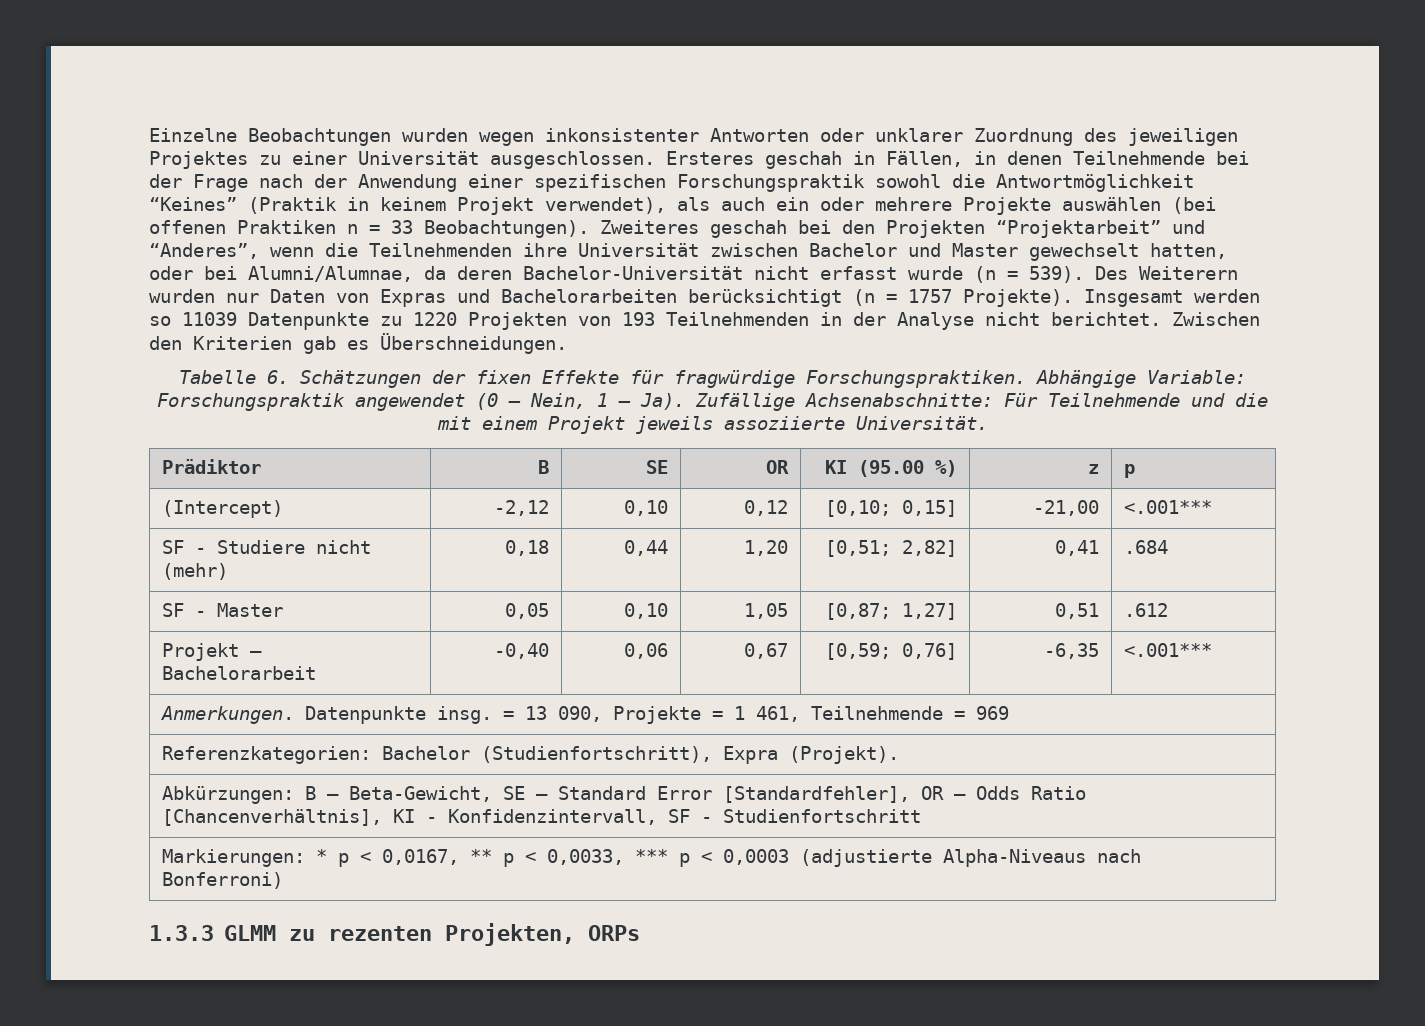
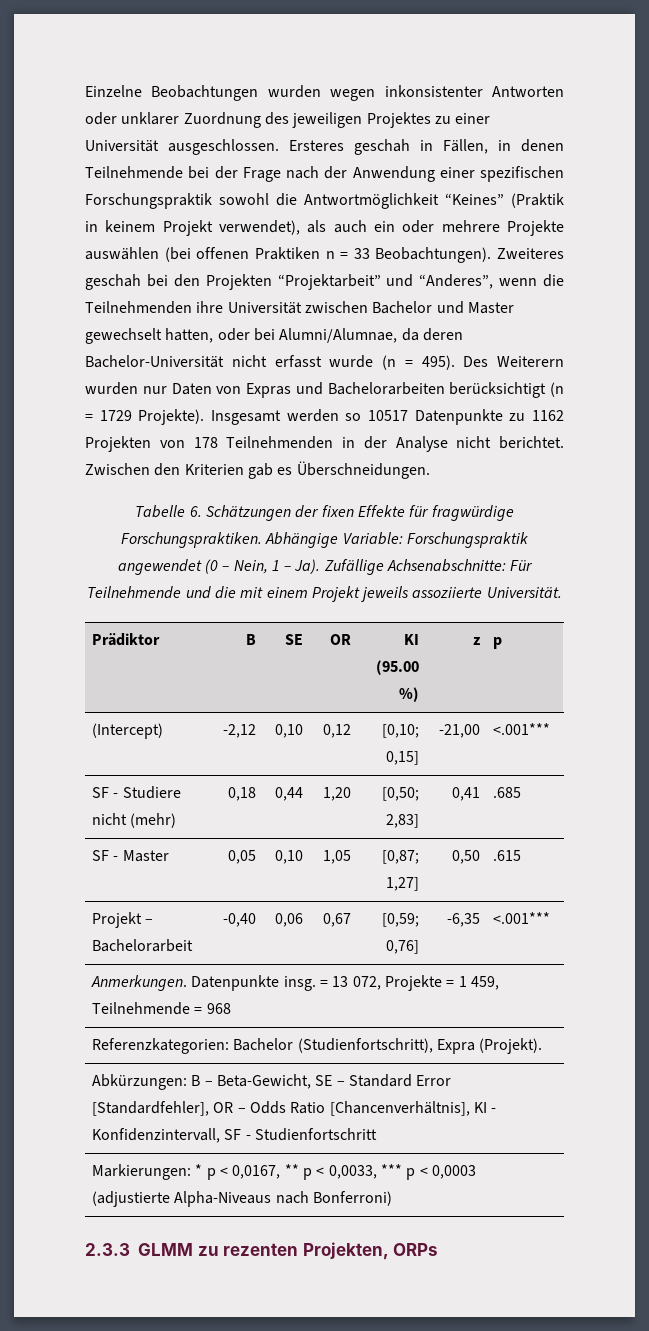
[1029,266,1084,283] 539). -> [421,355,455,370] 495).
[908,289,952,303] 1757 -> [99,410,132,421] 1729
[182,312,237,326] 11039 -> [368,410,408,421] 10517
[413,312,457,326] 1220 -> [532,410,564,421] 1162
[622,312,655,326] 193 -> [193,437,218,448] 178
[825,540,958,557] [0,51; 2,82] -> [381,787,419,801] [385,814,419,828] [0,50; 2,83]
[1123,540,1168,554] .684 -> [493,787,522,798] .685
[1055,603,1100,619] [1123,603,1168,617] 0,51 | .612 -> [451,850,480,864] [493,850,522,861] 0,50 | .615
[557,706,602,722] 090, -> [352,976,381,990] 072,
[755,706,800,722] 461, -> [470,976,499,990] 459,
[975,706,1009,720] 969 -> [206,1003,231,1014] 968
[149,925,214,941] 1.3.3 -> [85,1243,130,1256] 2.3.3

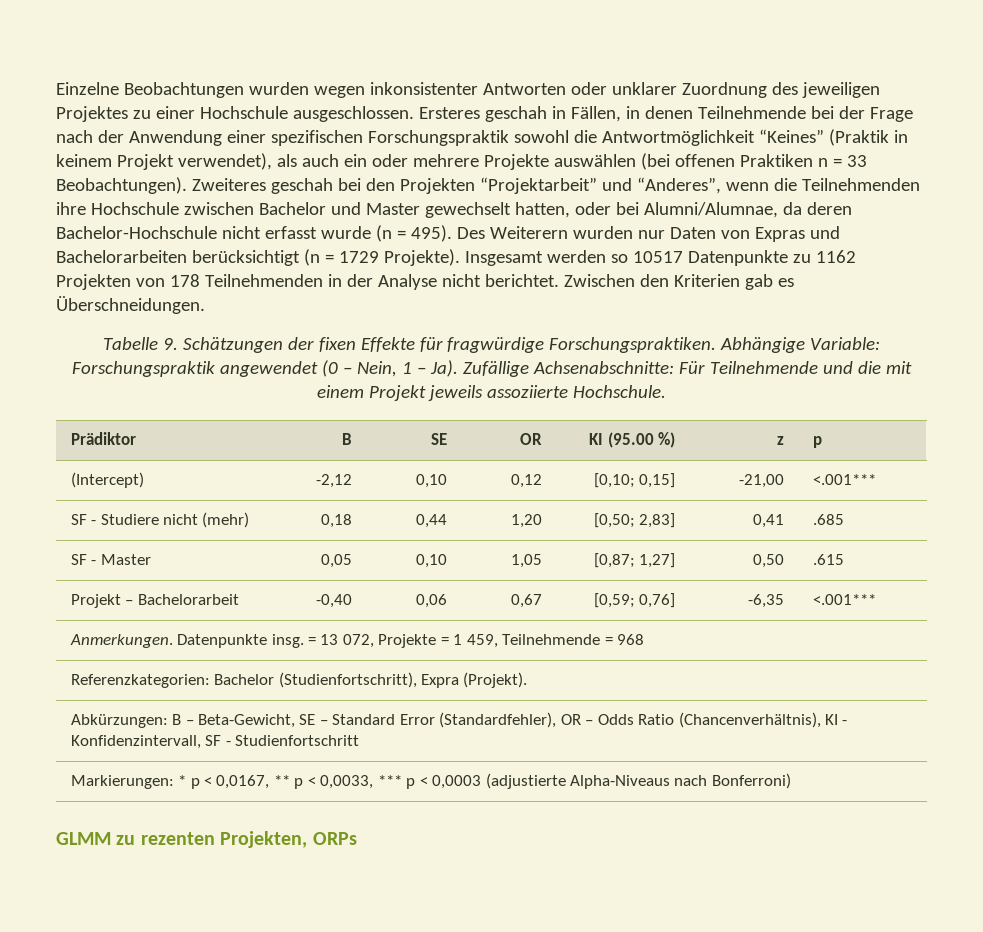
[85,140,159,152] Universität -> [199,106,288,119] Hochschule
[227,302,302,314] Universität -> [90,202,179,215] Hochschule
[85,355,224,368] Bachelor-Universität -> [56,226,217,239] Bachelor-Hochschule
[189,506,202,517] 6. -> [162,338,178,350] 9.
[486,587,562,598] Universität. -> [572,385,666,398] Hochschule.
[92,1101,210,1116] [Standardfehler], -> [439,712,557,728] (Standardfehler),
[329,1101,470,1116] [Chancenverhältnis], -> [678,712,821,728] (Chancenverhältnis),
[85,1243,130,1256] 2.3.3 -> (791, 781) none

